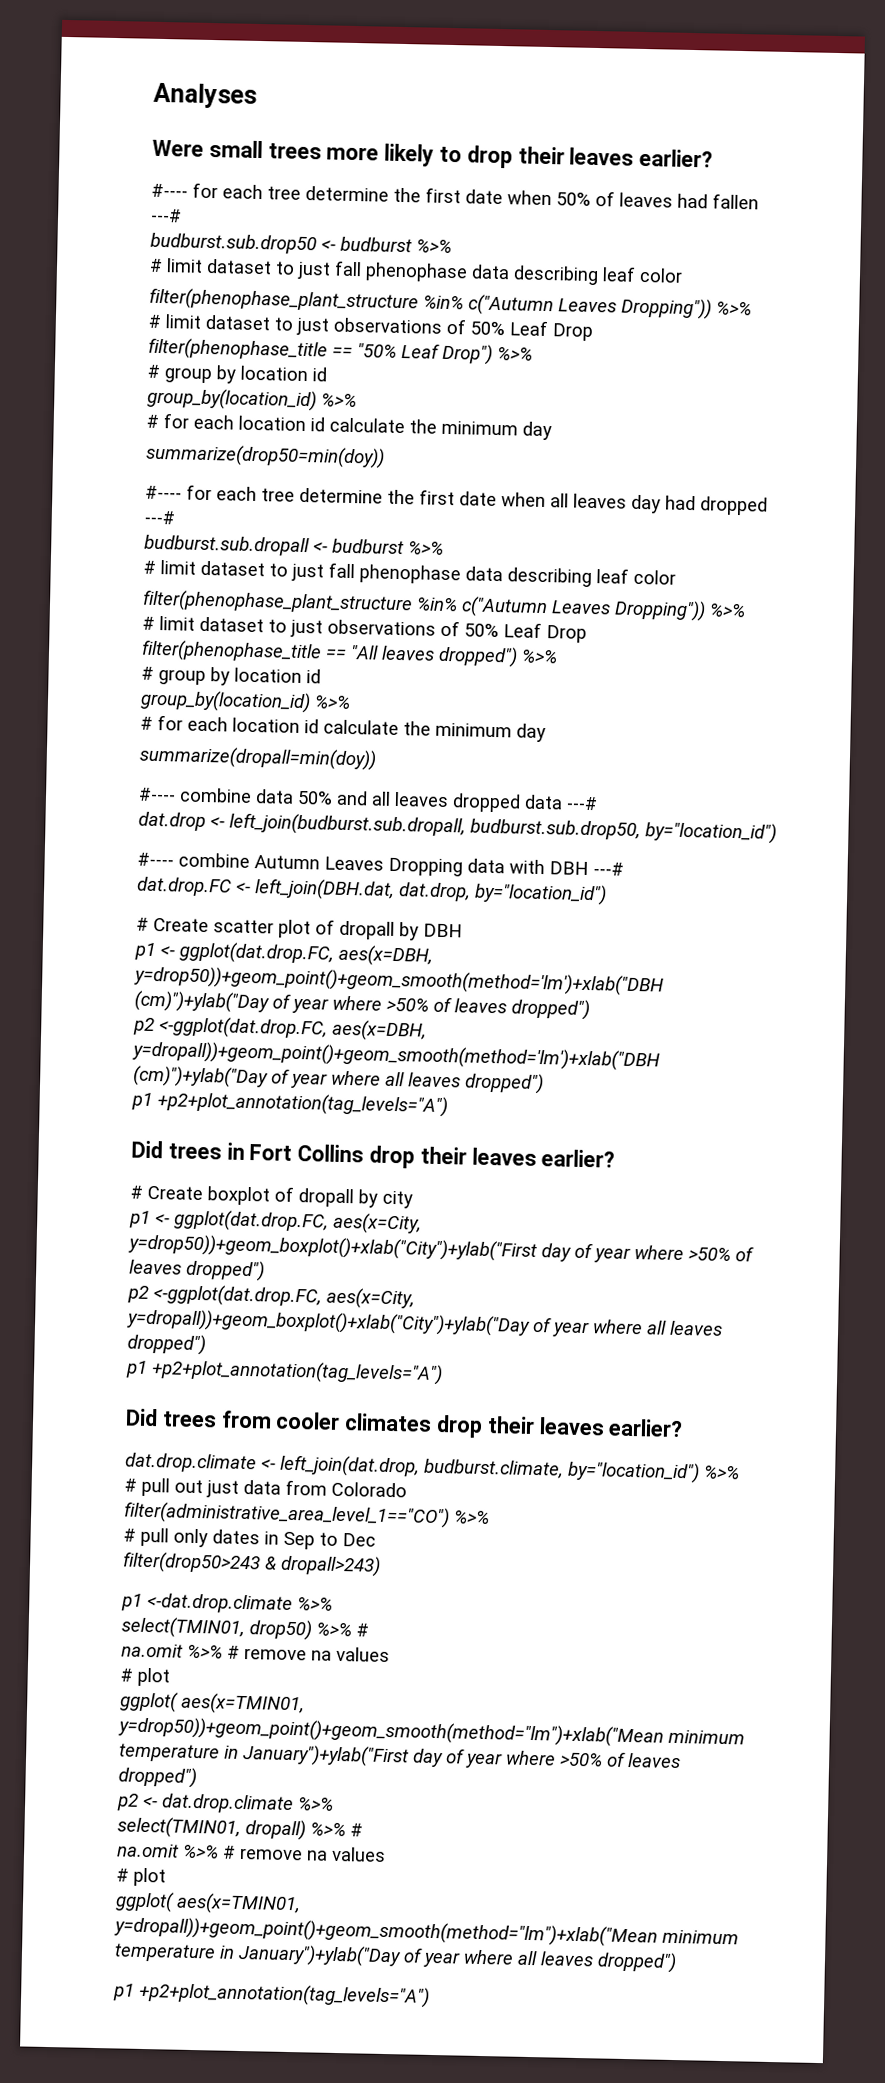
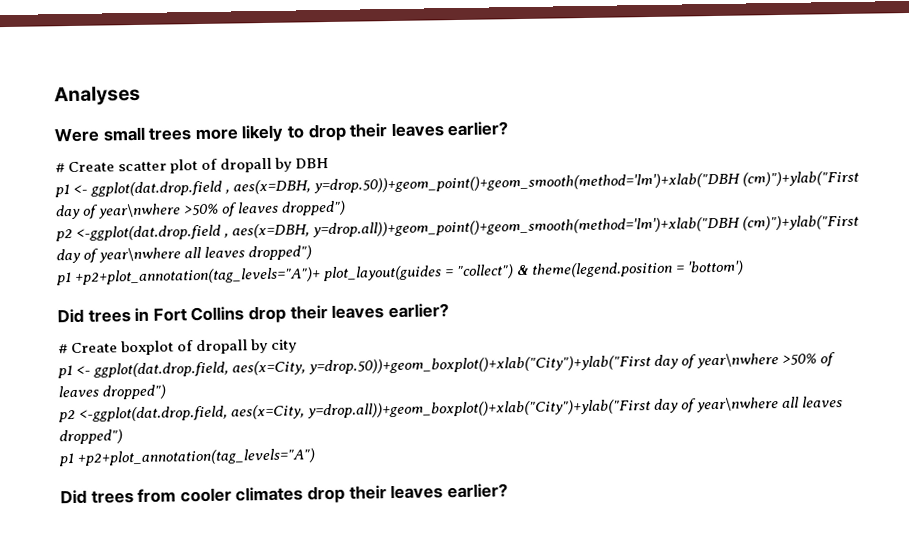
[151,182,759,210] [150,208,182,223] [150,232,452,255] [149,258,683,286] [149,287,752,320] [148,314,593,341] [148,337,533,365] [147,364,327,384] [147,387,357,412] [146,413,552,441] [145,443,385,469] [145,484,768,516] [144,510,175,525] [144,534,444,557] [143,560,676,587] [142,589,746,622] [142,616,587,643] [141,639,558,668] [141,666,321,686] [140,689,351,714] [140,715,546,743] [139,745,377,771] [138,787,598,813] [138,811,777,844] [137,852,624,877] [136,876,607,906] // #---- for each tree determine the first date when 50% of leaves had fallen ---# // budburst.sub.drop50 <- budburst %>% // # limit dataset to just fall phenophase data describing leaf color // filter(phenophase_plant_structure %in% c("Autumn Leaves Dropping")) %>% // # limit dataset to just observations of 50% Leaf Drop // filter(phenophase_title == "50% Leaf Drop") %>% // # group by location id // group_by(location_id) %>% // # for each location id calculate the minimum day // summarize(drop50=min(doy)) // #---- for each tree determine the first date when all leaves day had dropped ---# // budburst.sub.dropall <- budburst %>% // # limit dataset to just fall phenophase data describing leaf color // filter(phenophase_plant_structure %in% c("Autumn Leaves Dropping")) %>% // # limit dataset to just observations of 50% Leaf Drop // filter(phenophase_title == "All leaves dropped") %>% // # group by location id // group_by(location_id) %>% // # for each location id calculate the minimum day // summarize(dropall=min(doy)) // #---- combine data 50% and all leaves dropped data ---# // dat.drop <- left_join(budburst.sub.dropall, budburst.sub.drop50, by="location_id") // #---- combine Autumn Leaves Dropping data with DBH ---# // dat.drop.FC <- left_join(DBH.dat, dat.drop, by="location_id") -> (509, 129) none
[179,941,433,967] [134,965,664,997] [134,990,590,1021] [133,1016,427,1042] [132,1040,660,1095] [131,1091,448,1118] ggplot(dat.drop.FC, aes(x=DBH, y=drop50))+geom_point()+geom_smooth(method='lm')+xlab("DBH (cm)")+ylab("Day of year where >50% of leaves dropped") // p2 <-ggplot(dat.drop.FC, aes(x=DBH, y=dropall))+geom_point()+geom_smooth(method='lm')+xlab("DBH (cm)")+ylab("Day of year where all leaves dropped") // p1 +p2+plot_annotation(tag_levels="A") -> [90,170,860,197] [55,200,347,220] [55,214,860,242] [56,245,313,264] [56,260,745,286] ggplot(dat.drop.field , aes(x=DBH, y=drop.50))+geom_point()+geom_smooth(method='lm')+xlab("DBH (cm)")+ylab("First day of year\nwhere >50% of leaves dropped") // p2 <-ggplot(dat.drop.field , aes(x=DBH, y=drop.all))+geom_point()+geom_smooth(method='lm')+xlab("DBH (cm)")+ylab("First day of year\nwhere all leaves dropped") // p1 +p2+plot_annotation(tag_levels="A")+ plot_layout(guides = "collect") & theme(legend.position = 'bottom')
[174,1209,422,1235] [128,1233,754,1263] [129,1259,265,1282] [127,1284,415,1310] [126,1308,643,1338] ggplot(dat.drop.FC, aes(x=City, y=drop50))+geom_boxplot()+xlab("City")+ylab("First day of year where >50% of leaves dropped") // p2 <-ggplot(dat.drop.FC, aes(x=City, y=dropall))+geom_boxplot()+xlab("City")+ylab("Day of year where -> [93,352,837,378] [58,384,168,400] [58,397,780,423] ggplot(dat.drop.field, aes(x=City, y=drop.50))+geom_boxplot()+xlab("City")+ylab("First day of year\nwhere >50% of leaves dropped") // p2 <-ggplot(dat.drop.field, aes(x=City, y=drop.all))+geom_boxplot()+xlab("City")+ylab("First day of year\nwhere
[125,1452,740,1484] [124,1477,407,1498] [123,1501,490,1529] [123,1527,376,1550] [122,1551,381,1577] [121,1592,333,1614] [121,1616,369,1641] [121,1643,390,1663] [120,1667,170,1687] [120,1691,305,1716] [118,1716,745,1748] [118,1743,681,1769] [118,1766,197,1789] [116,1793,334,1815] [117,1816,363,1841] [117,1843,386,1862] [116,1867,166,1887] [115,1891,301,1916] [114,1916,739,1948] [114,1943,677,1974] [113,1981,430,2008] // dat.drop.climate <- left_join(dat.drop, budburst.climate, by="location_id") %>% // # pull out just data from Colorado // filter(administrative_area_level_1=="CO") %>% // # pull only dates in Sep to Dec // filter(drop50>243 & dropall>243) // p1 <-dat.drop.climate %>% // select(TMIN01, drop50) %>% # // na.omit %>% # remove na values // # plot // ggplot( aes(x=TMIN01, y=drop50))+geom_point()+geom_smooth(method="lm")+xlab("Mean minimum temperature in January")+ylab("First day of year where >50% of leaves dropped") // p2 <- dat.drop.climate %>% // select(TMIN01, dropall) %>% # // na.omit %>% # remove na values // # plot // ggplot( aes(x=TMIN01, y=dropall))+geom_point()+geom_smooth(method="lm")+xlab("Mean minimum temperature in January")+ylab("Day of year where all leaves dropped") // p1 +p2+plot_annotation(tag_levels="A") -> (508, 491) none

